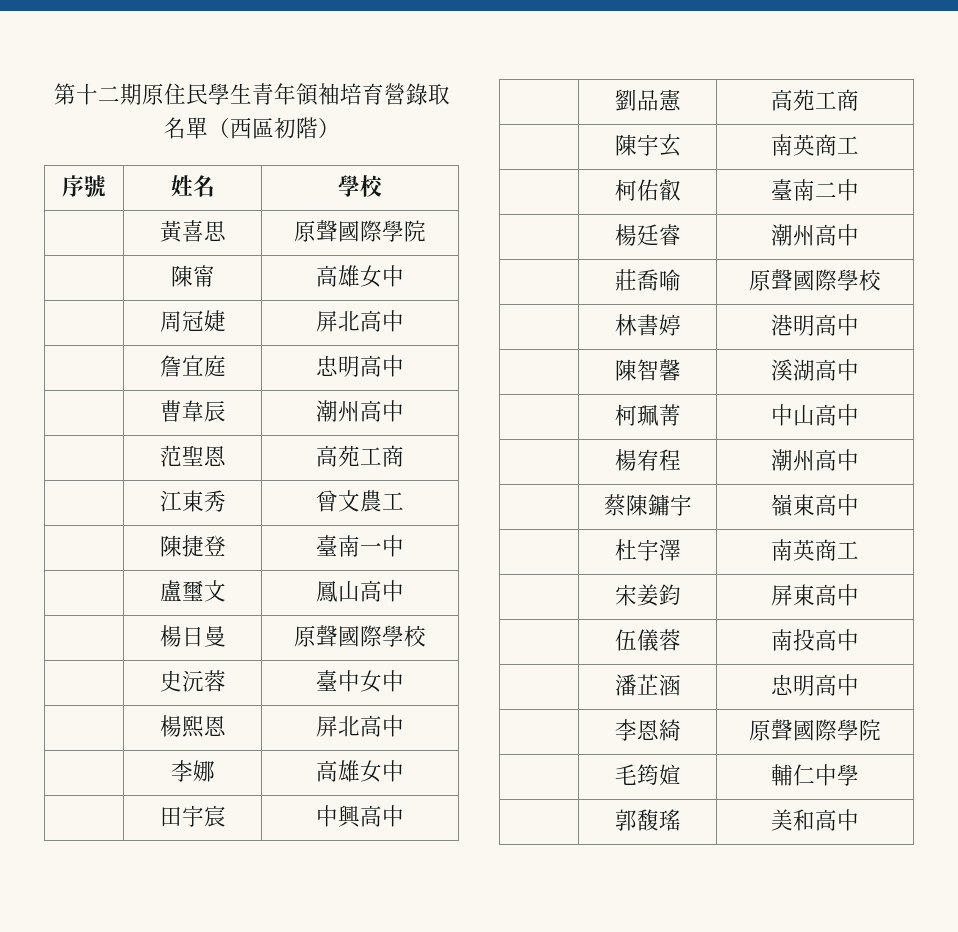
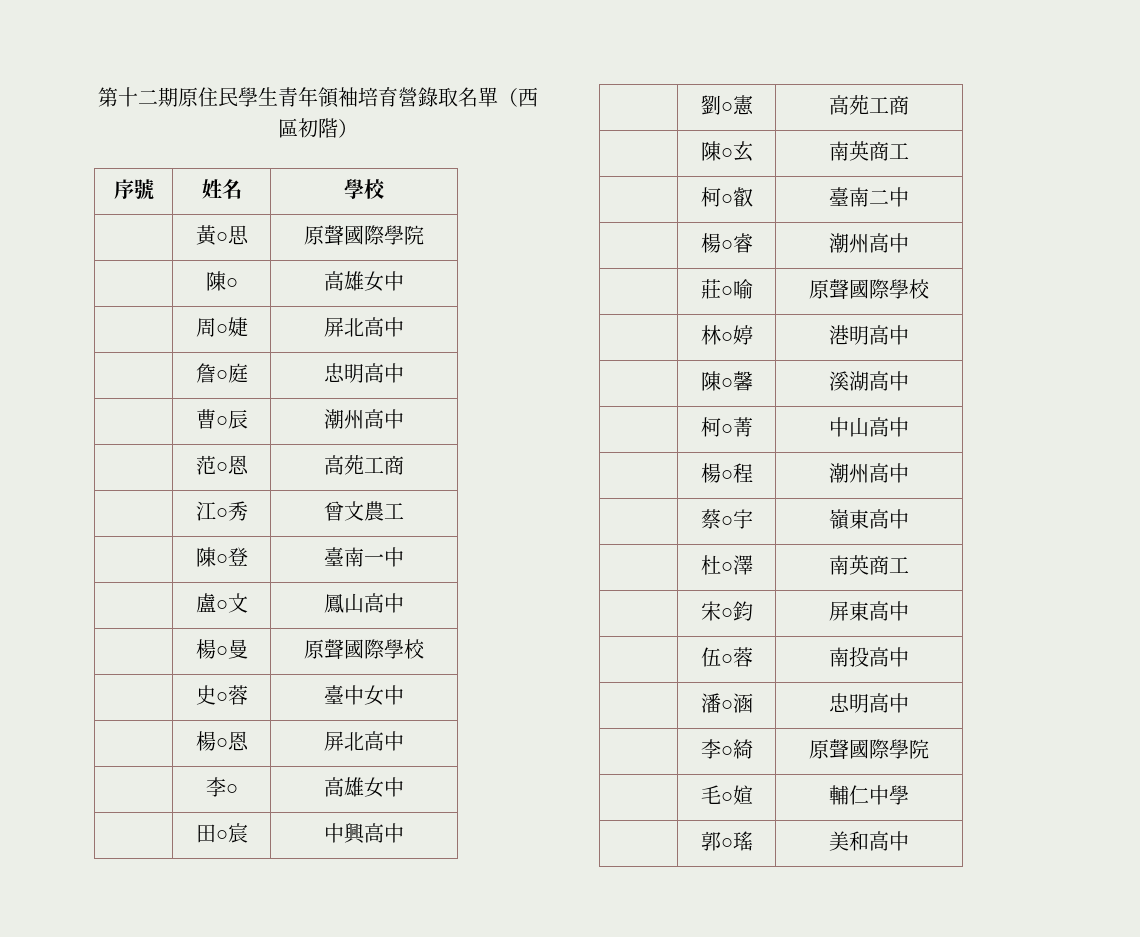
[181,220,204,242] 喜 -> [215,232,228,243] ○
[192,265,215,287] 甯 -> [225,278,238,289] ○
[181,310,204,332] 冠 -> [215,324,228,335] ○
[181,355,204,376] 宜 -> [215,370,228,381] ○
[181,400,204,422] 韋 -> [215,416,228,427] ○
[181,445,204,466] 聖 -> [215,462,228,473] ○
[181,490,204,512] 東 -> [215,508,228,519] ○
[181,535,204,557] 捷 -> [215,554,228,565] ○
[181,580,204,601] 璽 -> [215,600,228,611] ○
[181,626,204,647] 日 -> [215,646,228,657] ○
[181,670,204,692] 沅 -> [215,692,228,703] ○
[181,715,204,738] 熙 -> [215,738,228,749] ○
[192,760,215,782] 娜 -> [225,784,238,795] ○
[181,805,204,827] 宇 -> [215,830,228,841] ○
[636,90,659,111] 品 -> [720,102,733,113] ○
[636,134,659,156] 宇 -> [720,148,733,159] ○
[636,179,659,201] 佑 -> [720,194,733,205] ○
[636,224,659,246] 廷 -> [720,240,733,251] ○
[636,269,659,291] 喬 -> [720,286,733,297] ○
[636,314,659,336] 書 -> [720,332,733,343] ○
[636,359,659,381] 智 -> [720,378,733,389] ○
[636,404,659,426] 珮 -> [720,424,733,435] ○
[636,449,659,471] 宥 -> [720,470,733,481] ○
[625,494,670,516] 陳鏞 -> [720,516,733,527] ○
[636,539,659,561] 宇 -> [720,562,733,573] ○
[636,584,659,607] 姜 -> [720,608,733,619] ○
[636,629,659,651] 儀 -> [720,654,733,665] ○
[636,674,659,695] 芷 -> [720,700,733,711] ○
[636,719,659,741] 恩 -> [720,746,733,757] ○
[636,764,659,785] 筠 -> [720,792,733,803] ○
[636,809,659,831] 馥 -> [720,838,733,849] ○

